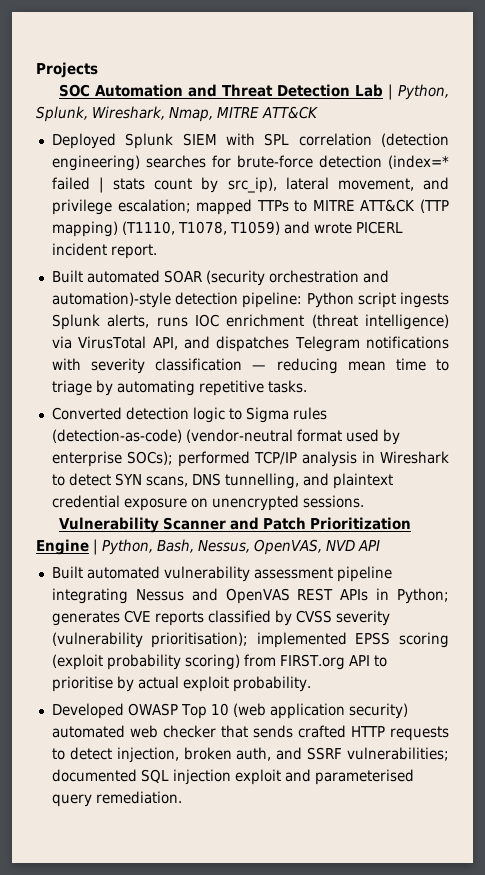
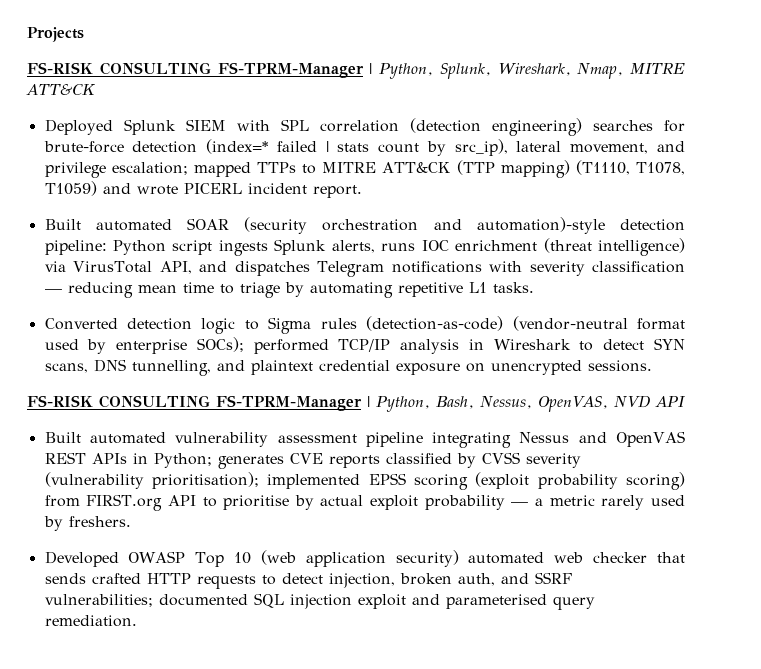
[58,84,383,97] SOC Automation and Threat Detection Lab -> [27,62,364,78] FS-RISK CONSULTING FS-TPRM-Manager
(264, 388) none -> [468,282,487,293] L1
[58,517,411,533] [36,539,89,555] Vulnerability Scanner and Patch Prioritization Engine -> [27,395,362,411] FS-RISK CONSULTING FS-TPRM-Manager
[232,676,311,692] probability. -> [424,495,686,510] [43,516,131,531] probability — a metric rarely used by freshers.

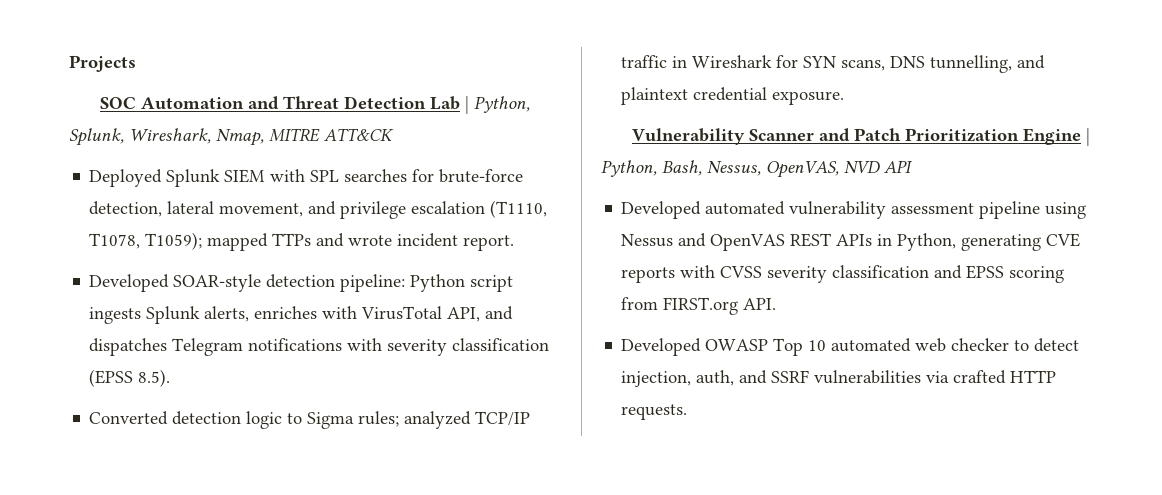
[27,62,364,78] FS-RISK CONSULTING FS-TPRM-Manager -> [99,96,460,110] SOC Automation and Threat Detection Lab
[319,118,685,136] [43,139,685,156] [44,160,685,178] [44,181,97,196] correlation (detection engineering) searches for brute-force detection (index=* failed | stats count by src_ip), lateral movement, and privilege escalation; mapped TTPs to MITRE ATT&CK (TTP mapping) (T1110, T1078, T1059) -> [344,169,524,183] [89,200,548,219] [89,232,312,251] searches for brute-force detection, lateral movement, and privilege escalation (T1110, T1078, T1059); mapped TTPs
[183,183,242,194] PICERL -> (393, 240) none
[44,217,605,234] Built automated SOAR (security orchestration and automation)-style -> [89,274,262,292] Developed SOAR-style
[381,238,685,256] [44,261,66,272] runs IOC enrichment (threat intelligence) via -> [254,306,358,319] enriches with
[44,282,534,298] — reducing mean time to triage by automating repetitive L1 tasks. -> [89,369,171,387] (EPSS 8.5).
[320,316,685,331] [44,337,645,354] rules (detection-as-code) (vendor-neutral format used by enterprise SOCs); performed TCP/IP analysis in Wireshark to detect -> [358,411,531,429] [621,55,799,68] rules; analyzed TCP/IP traffic in Wireshark for
[395,360,652,375] [27,395,362,411] exposure on unencrypted sessions. // FS-RISK CONSULTING FS-TPRM-Manager -> [772,91,845,105] [631,128,1081,145] exposure. // Vulnerability Scanner and Patch Prioritization Engine
[44,432,81,443] Built -> [621,201,702,219] Developed
[432,432,512,448] integrating -> [1045,202,1087,219] using
[153,452,581,469] [44,472,685,490] [44,494,686,511] [43,516,131,531] [44,550,685,567] [44,573,256,589] Python; generates CVE reports classified by CVSS severity (vulnerability prioritisation); implemented EPSS scoring (exploit probability scoring) from FIRST.org API to prioritise by actual exploit probability — a metric rarely used by freshers. // Developed OWASP Top 10 (web application security) automated web checker that sends crafted HTTP requests -> [897,233,1081,251] [621,265,1065,283] [621,297,777,315] [621,338,1010,356] Python, generating CVE reports with CVSS severity classification and EPSS scoring from FIRST.org API. // Developed OWASP Top 10 automated web checker
[399,573,452,585] broken -> (692, 379) none
[44,593,595,610] [44,615,137,627] vulnerabilities; documented SQL injection exploit and parameterised query remediation. -> [814,370,1057,384] [621,404,688,420] vulnerabilities via crafted HTTP requests.

